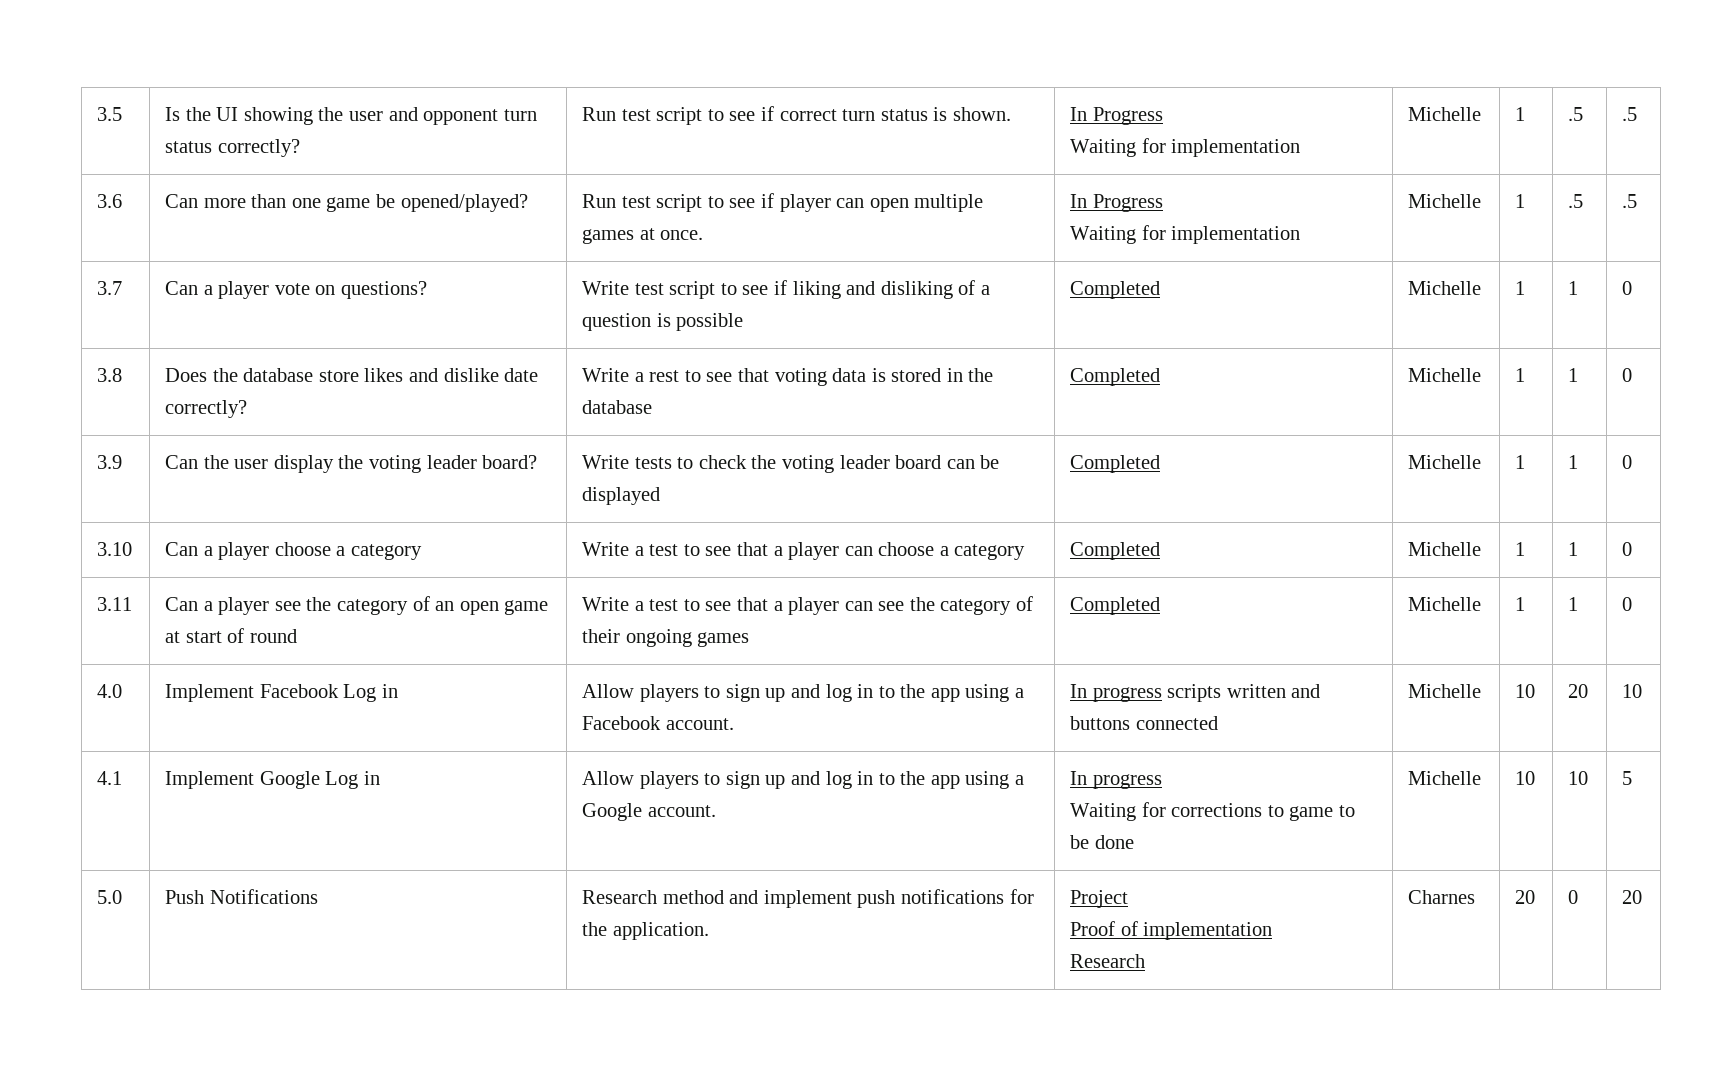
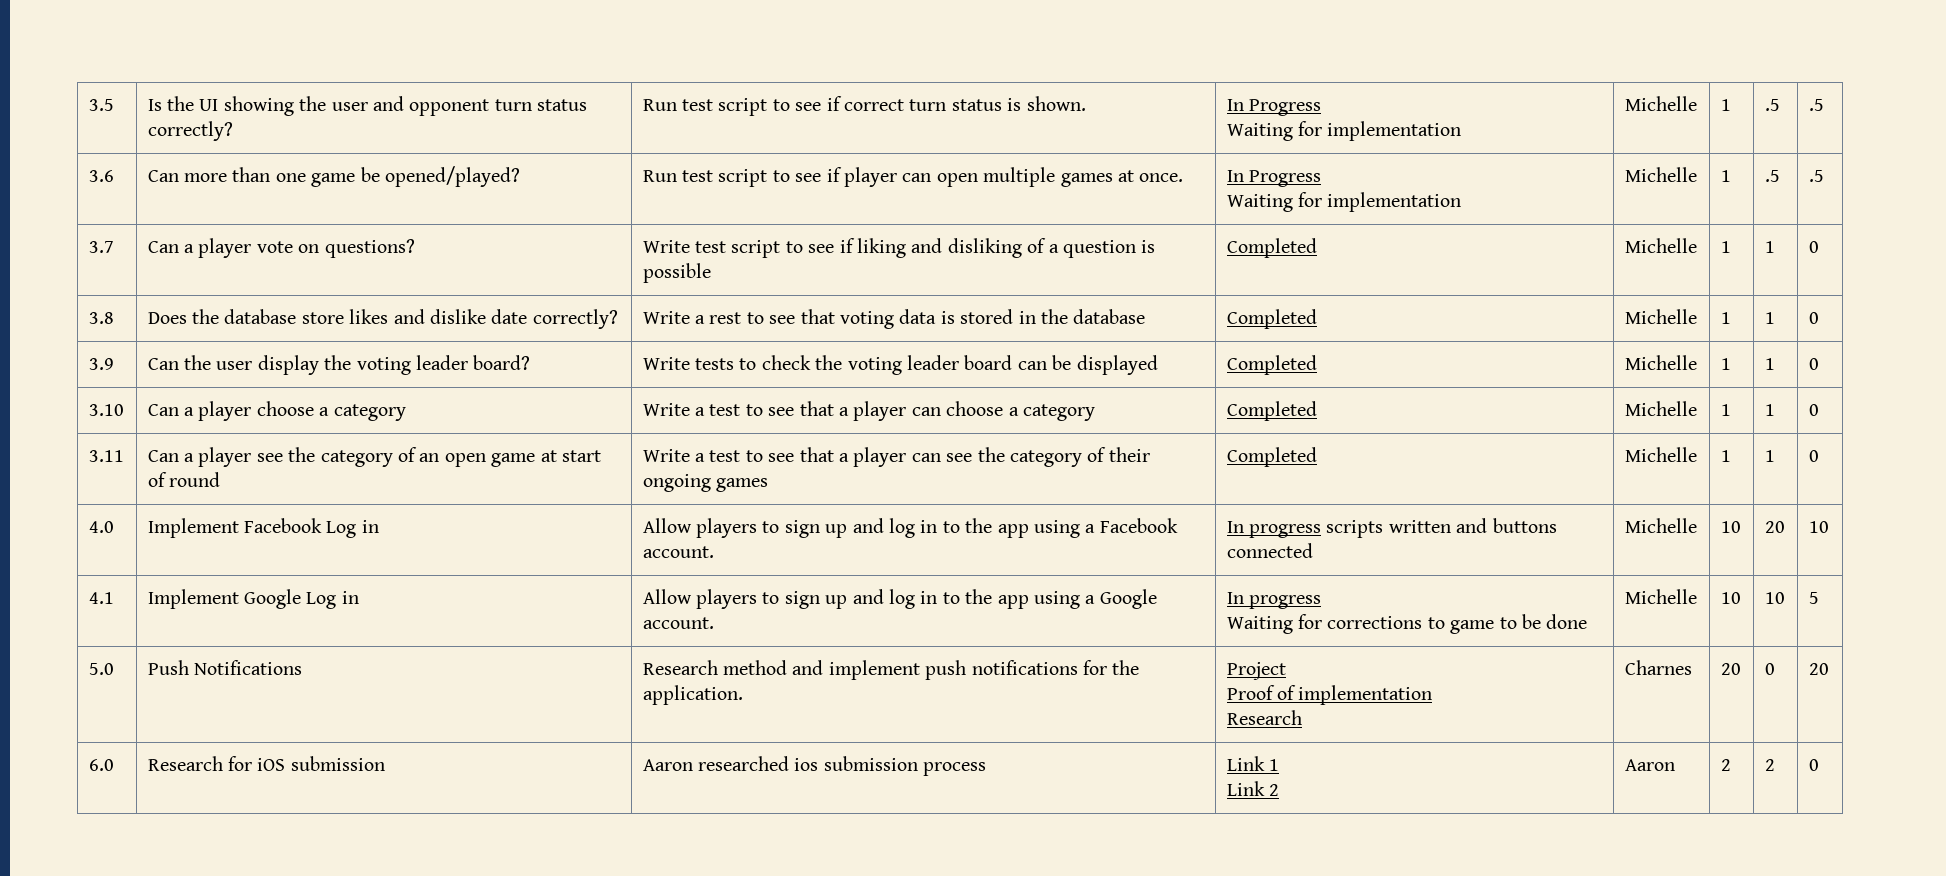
(1643, 897) none -> [88,759,114,771] [147,756,385,771] [642,756,987,776] [1226,756,1279,771] [1226,781,1279,796] [1624,759,1675,771] [1720,759,1731,771] [1764,759,1775,771] [1808,759,1819,771] // 6.0 | Research for iOS submission | Aaron researched ios submission process | Link 1 // Link 2 | Aaron | 2 | 2 | 0

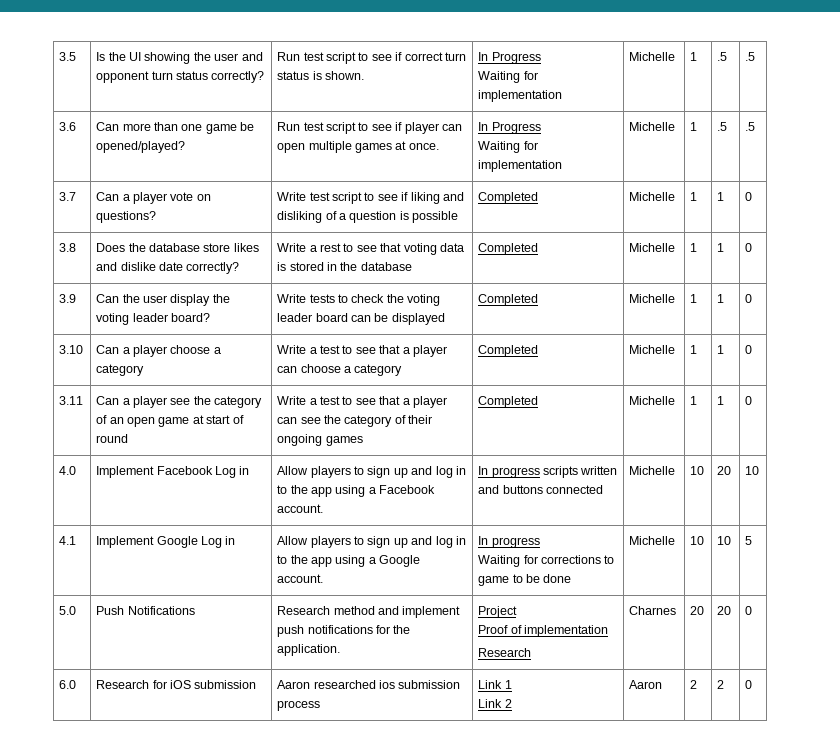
[1764,663,1775,675] [1808,663,1829,675] | 0 | 20 -> [717,606,732,615] [745,606,753,615] | 20 | 0

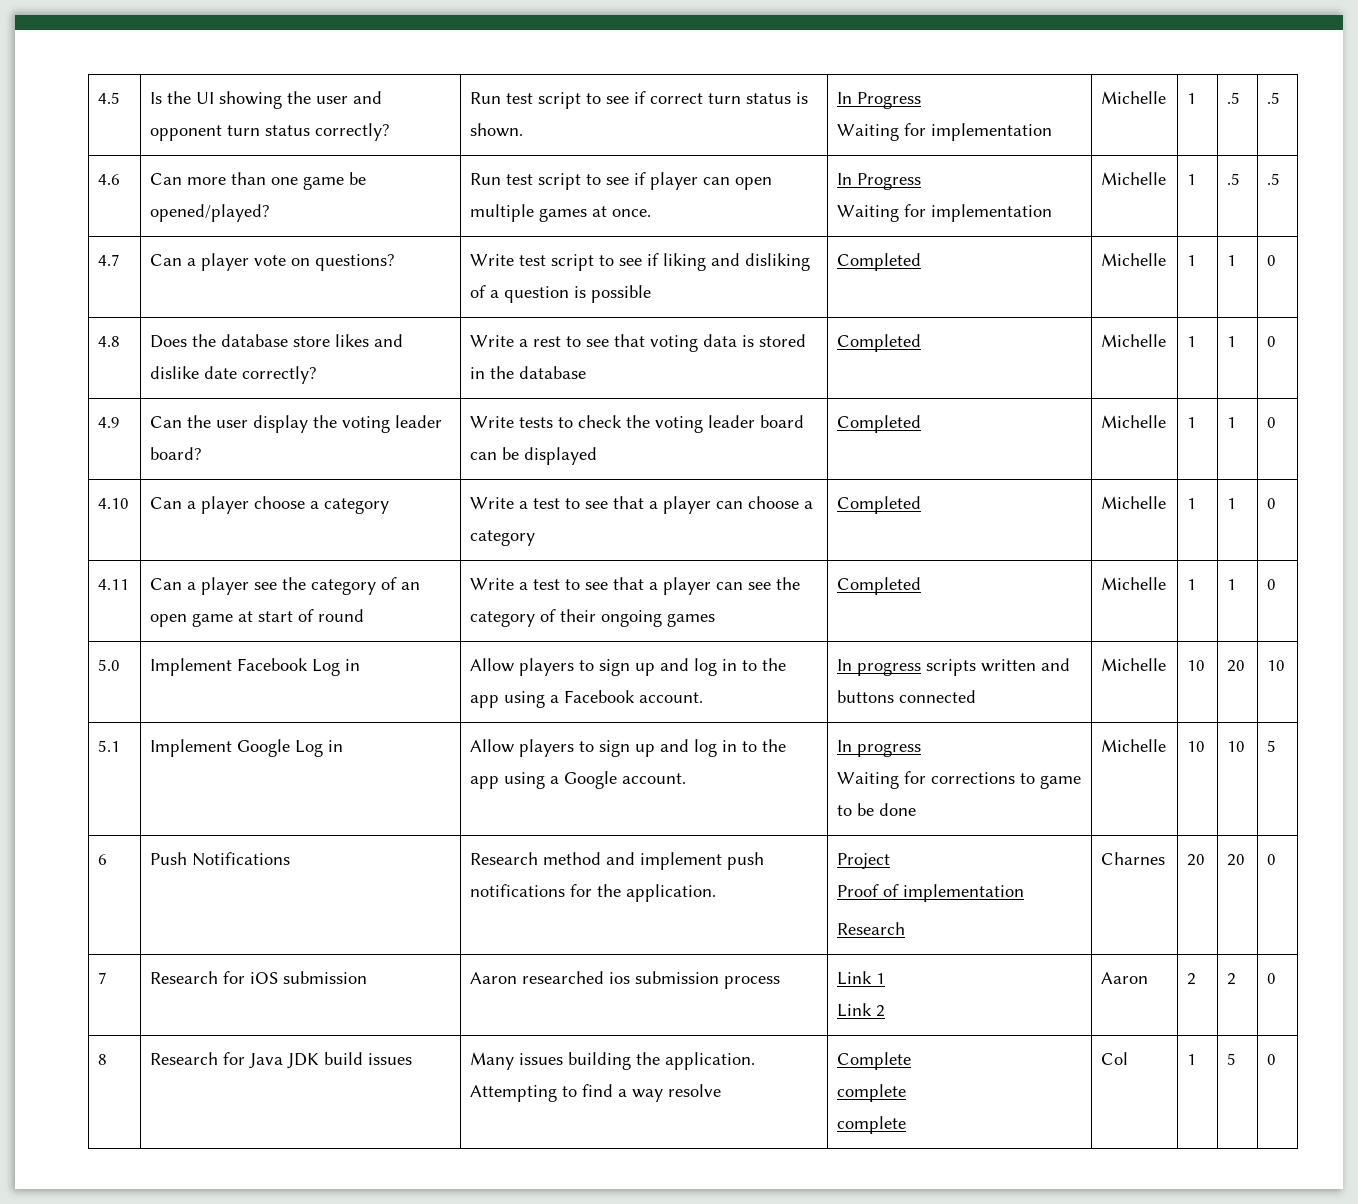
[59,52,77,61] 3.5 -> [98,92,121,104] 4.5
[59,122,77,131] 3.6 -> [98,174,121,185] 4.6
[59,192,77,201] 3.7 -> [98,254,121,266] 4.7
[59,243,77,252] 3.8 -> [98,336,121,347] 4.8
[59,294,77,303] 3.9 -> [98,417,121,428] 4.9
[59,345,84,354] 3.10 -> [98,498,130,509] 4.10
[59,396,84,405] 3.11 -> [98,579,130,590] 4.11
[59,466,77,475] 4.0 -> [98,659,121,671] 5.0
[59,536,77,545] 4.1 -> [98,740,121,752] 5.1
[59,606,77,615] 5.0 -> [98,854,108,865] 6
[59,680,77,689] 6.0 -> [98,972,108,984] 7
(753, 684) none -> [98,1054,108,1065] [150,1052,413,1069] [470,1052,756,1070] [470,1084,722,1102] [837,1052,912,1070] [837,1084,907,1102] [837,1116,907,1134] [1101,1052,1129,1065] [1187,1054,1197,1065] [1227,1053,1237,1065] [1267,1054,1277,1065] // 8 | Research for Java JDK build issues | Many issues building the application. Attempting to find a way resolve | Complete // complete // complete | Col | 1 | 5 | 0

